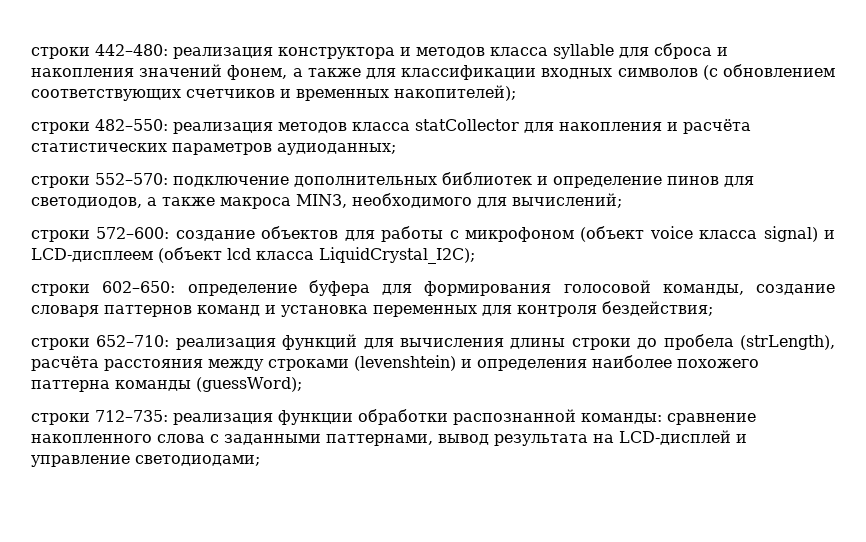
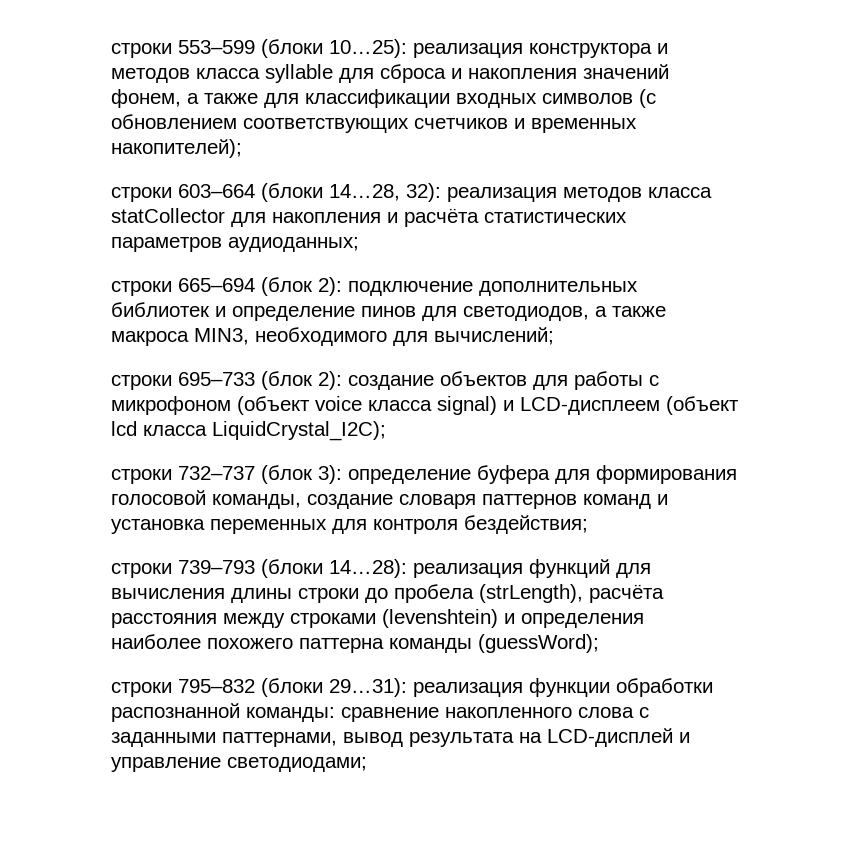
[31,44,168,59] строки 442–480: -> [111,39,407,58] строки 553–599 (блоки 10…25):
[95,119,168,131] 482–550: -> [178,183,441,202] 603–664 (блоки 14…28, 32):
[95,173,168,185] 552–570: -> [178,277,342,296] 665–694 (блок 2):
[96,227,170,239] 572–600: -> [178,371,342,390] 695–733 (блок 2):
[102,281,176,293] 602–650: -> [178,465,342,484] 732–737 (блок 3):
[96,335,170,347] 652–710: -> [178,559,407,578] 739–793 (блоки 14…28):
[95,410,168,422] 712–735: -> [178,678,407,697] 795–832 (блоки 29…31):

